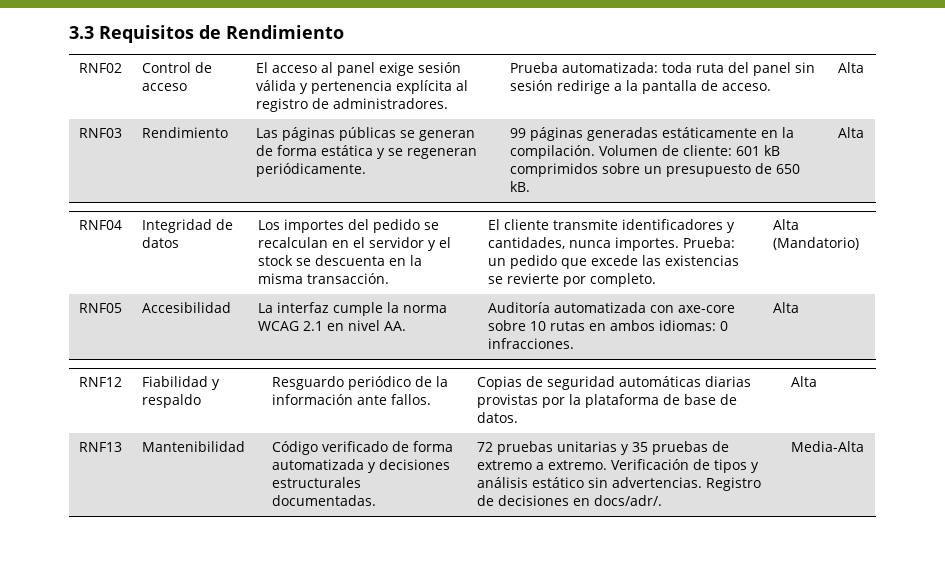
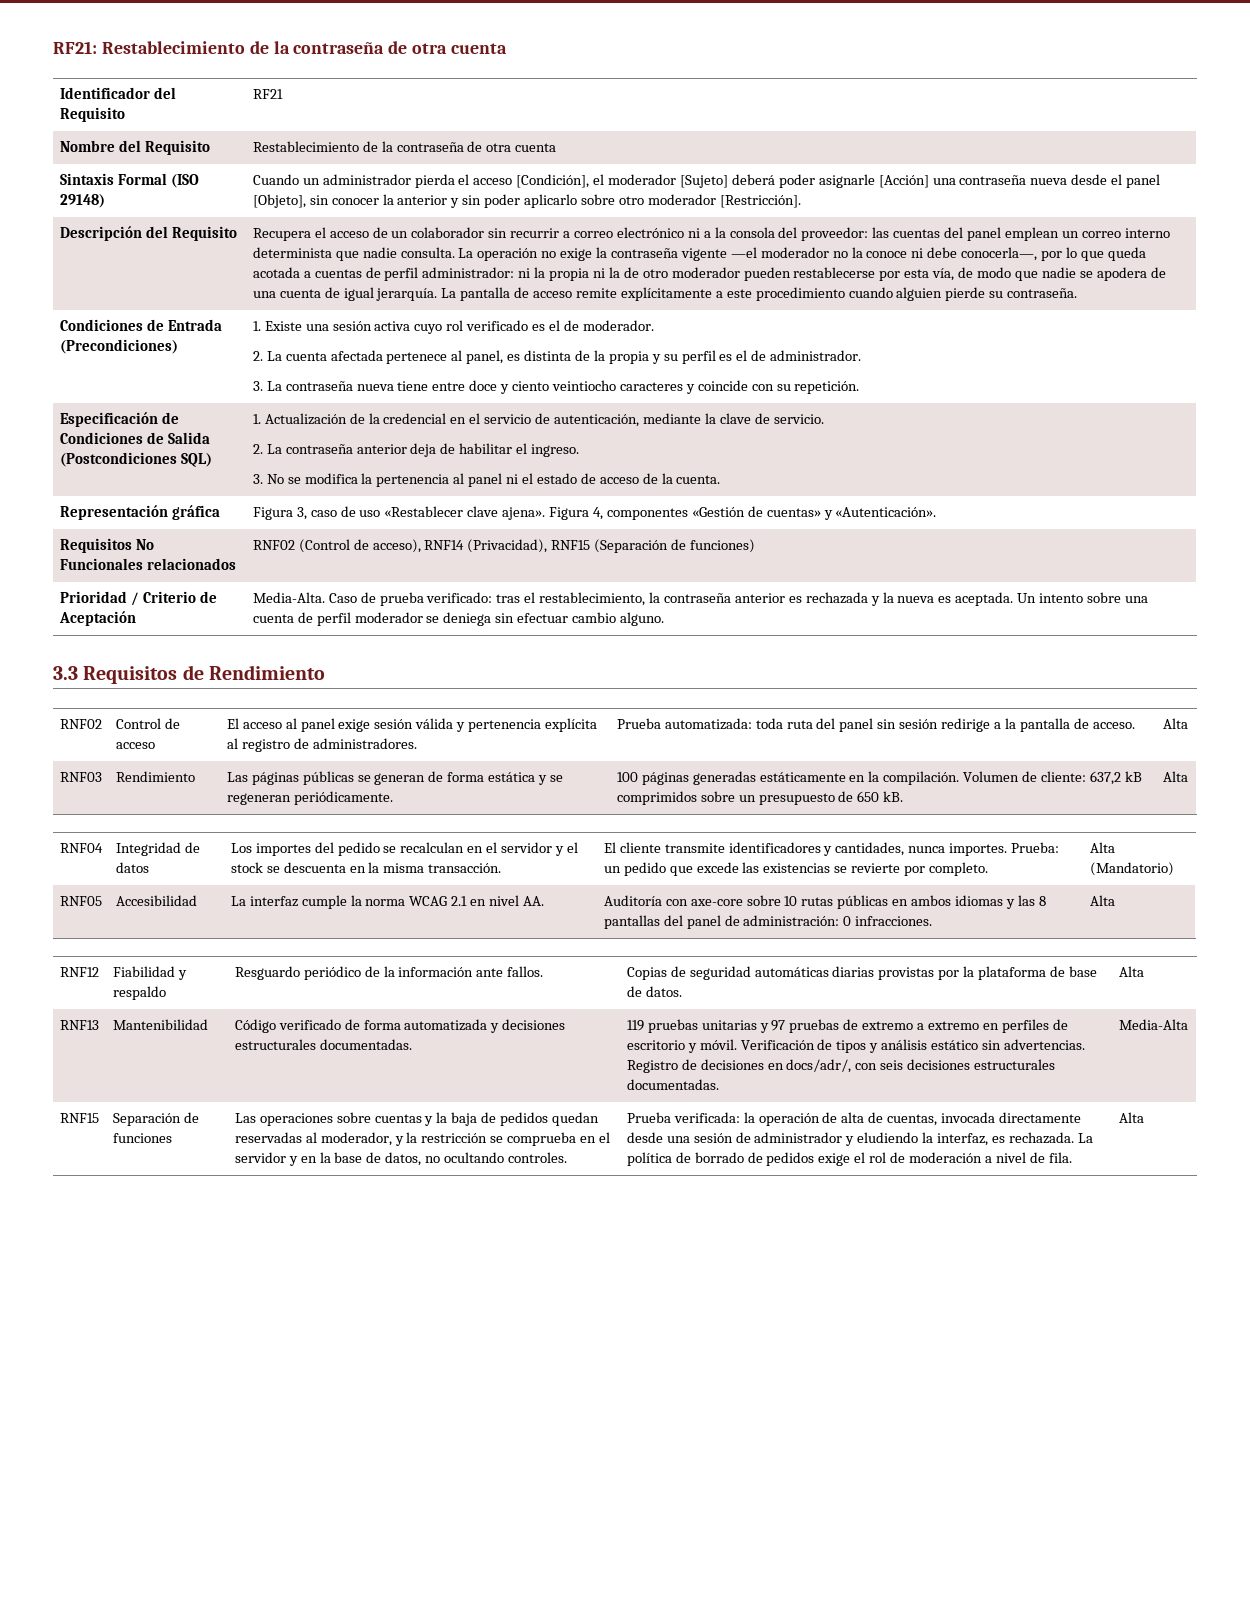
(69, 32) none -> [53,41,508,54] [59,87,176,99] [59,107,125,122] [252,89,283,99] [59,140,210,155] [252,141,557,152] [59,173,199,188] [59,194,105,208] [252,174,1161,188] [252,194,801,208] [59,226,237,241] [252,227,1170,241] [252,247,1146,261] [252,267,1166,281] [252,287,1078,301] [59,319,222,331] [59,339,178,354] [252,320,654,334] [252,350,862,364] [252,380,860,394] [59,412,179,427] [59,432,210,444] [59,452,212,467] [252,413,824,427] [252,443,580,457] [252,473,721,487] [59,505,220,520] [252,506,937,520] [59,538,154,553] [59,558,236,570] [252,539,755,553] [59,591,217,606] [58,611,136,626] [252,592,1148,606] [252,612,664,626] RF21: Restablecimiento de la contraseña de otra cuenta // Identificador del Requisito | RF21 // Nombre del Requisito | Restablecimiento de la contraseña de otra cuenta // Sintaxis Formal (ISO 29148) | Cuando un administrador pierda el acceso [Condición], el moderador [Sujeto] deberá poder asignarle [Acción] una contraseña nueva desde el panel [Objeto], sin conocer la anterior y sin poder aplicarlo sobre otro moderador [Restricción]. // Descripción del Requisito | Recupera el acceso de un colaborador sin recurrir a correo electrónico ni a la consola del proveedor: las cuentas del panel emplean un correo interno determinista que nadie consulta. La operación no exige la contraseña vigente —el moderador no la conoce ni debe conocerla—, por lo que queda acotada a cuentas de perfil administrador: ni la propia ni la de otro moderador pueden restablecerse por esta vía, de modo que nadie se apodera de una cuenta de igual jerarquía. La pantalla de acceso remite explícitamente a este procedimiento cuando alguien pierde su contraseña. // Condiciones de Entrada (Precondiciones) | 1. Existe una sesión activa cuyo rol verificado es el de moderador. // 2. La cuenta afectada pertenece al panel, es distinta de la propia y su perfil es el de administrador. // 3. La contraseña nueva tiene entre doce y ciento veintiocho caracteres y coincide con su repetición. // Especificación de Condiciones de Salida (Postcondiciones SQL) | 1. Actualización de la credencial en el servicio de autenticación, mediante la clave de servicio. // 2. La contraseña anterior deja de habilitar el ingreso. // 3. No se modifica la pertenencia al panel ni el estado de acceso de la cuenta. // Representación gráfica | Figura 3, caso de uso «Restablecer clave ajena». Figura 4, componentes «Gestión de cuentas» y «Autenticación». // Requisitos No Funcionales relacionados | RNF02 (Control de acceso), RNF14 (Privacidad), RNF15 (Separación de funciones) // Prioridad / Criterio de Aceptación | Media-Alta. Caso de prueba verificado: tras el restablecimiento, la contraseña anterior es rechazada y la nueva es aceptada. Un intento sobre una cuenta de perfil moderador se deniega sin efectuar cambio alguno. //
[509,128,526,138] 99 -> [616,772,638,782] 100
[735,146,760,156] 601 -> [1089,771,1121,785] 637,2
[553,302,646,313] automatizada -> (662, 900) none
(585, 326) none -> [837,895,889,909] públicas
[658,320,716,331] idiomas: -> [954,895,1046,909] [603,915,840,929] idiomas y las 8 pantallas del panel de administración:
[476,442,493,452] 72 -> [626,1020,644,1031] 119
[631,442,648,452] 35 -> [771,1020,786,1031] 97
[547,460,607,470] extremo. -> [927,1019,1068,1033] [626,1039,737,1053] extremo en perfiles de escritorio y móvil.
[593,495,662,506] [790,441,864,452] docs/adr/. | Media-Alta -> [786,1059,1056,1073] [626,1079,719,1090] [1118,1019,1188,1030] [59,1113,99,1123] [112,1112,199,1126] [112,1133,172,1143] [234,1112,599,1126] [234,1132,610,1146] [234,1152,567,1166] [626,1112,1081,1126] [626,1132,1093,1146] [626,1152,1072,1166] [1118,1112,1144,1123] docs/adr/, con seis decisiones estructurales documentadas. | Media-Alta // RNF15 | Separación de funciones | Las operaciones sobre cuentas y la baja de pedidos quedan reservadas al moderador, y la restricción se comprueba en el servidor y en la base de datos, no ocultando controles. | Prueba verificada: la operación de alta de cuentas, invocada directamente desde una sesión de administrador y eludiendo la interfaz, es rechazada. La política de borrado de pedidos exige el rol de moderación a nivel de fila. | Alta

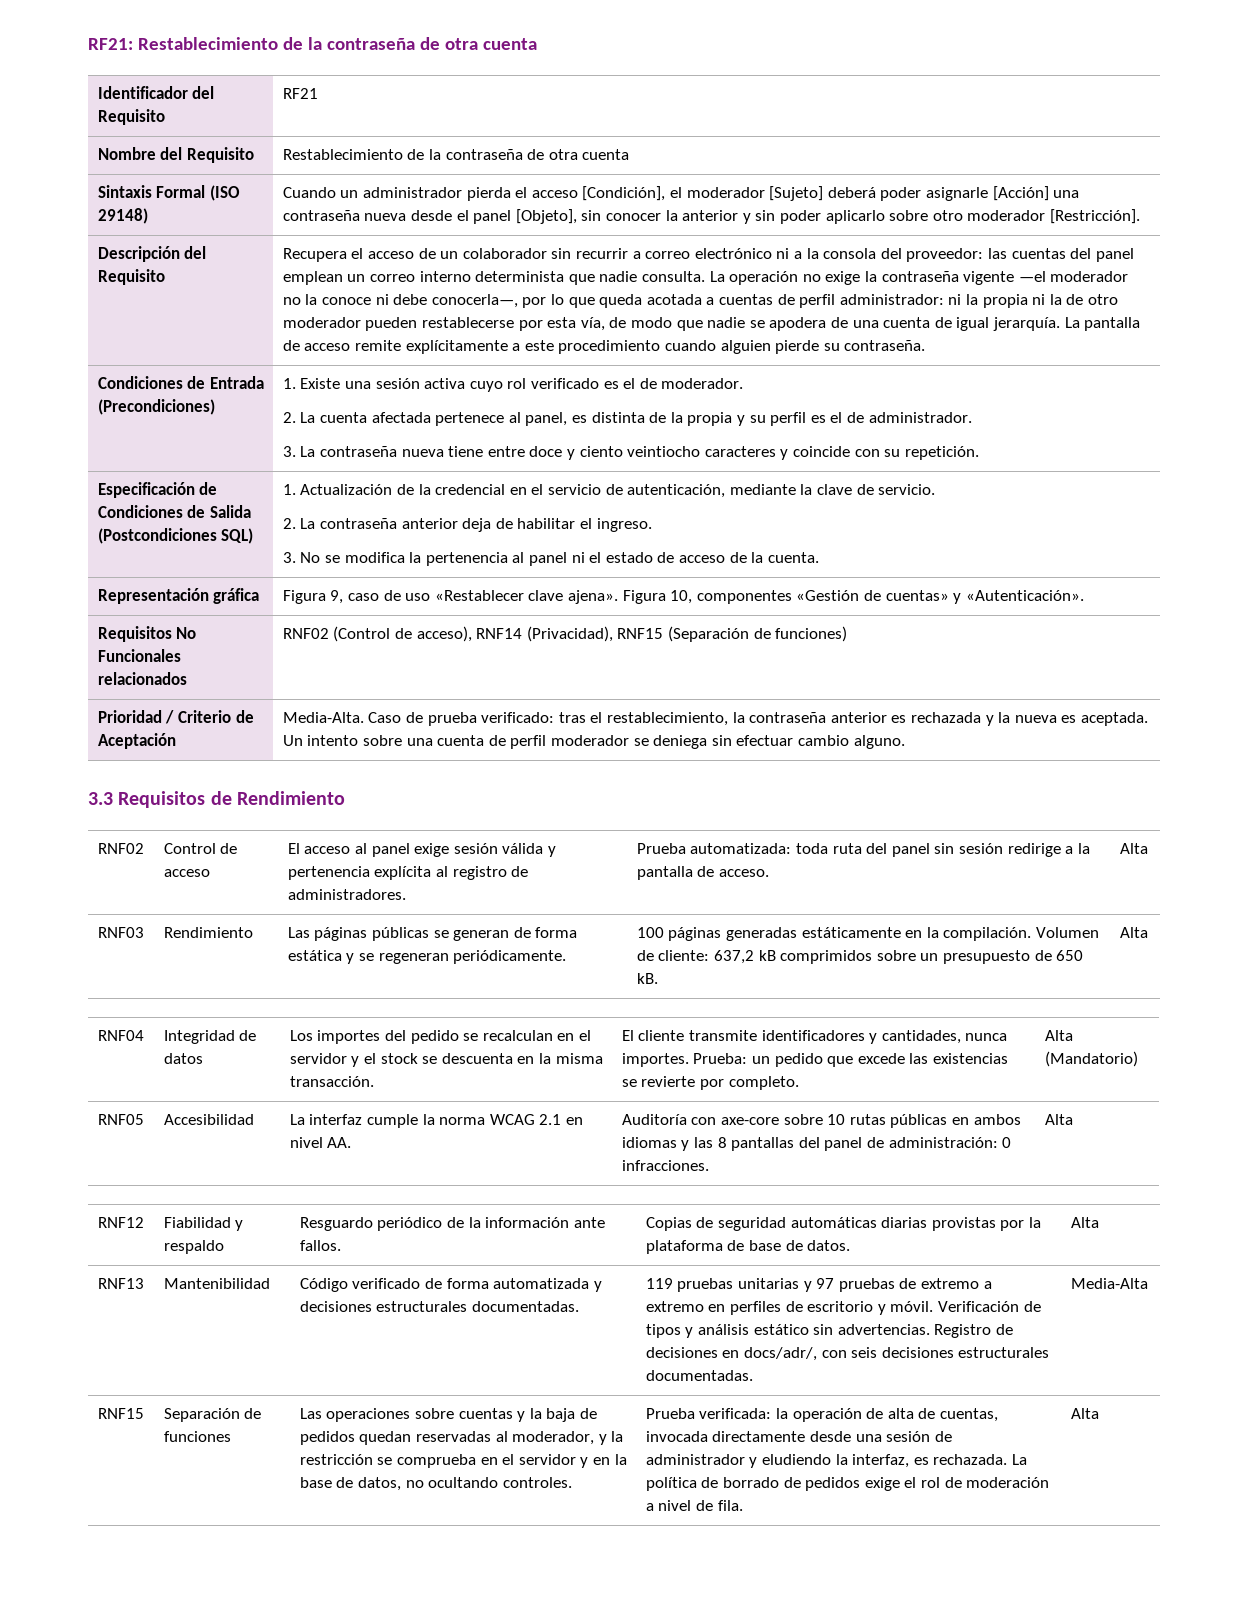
[296,507,307,520] 3, -> [330,590,344,604] 9,
[592,507,603,520] 4, -> [670,590,693,604] 10,

